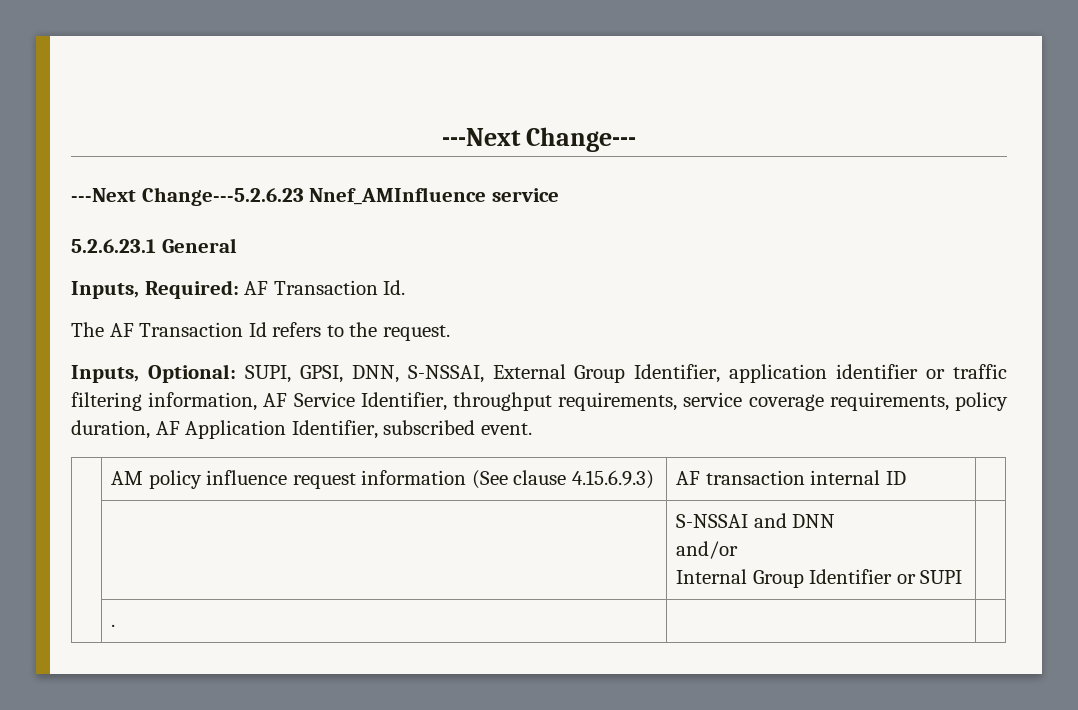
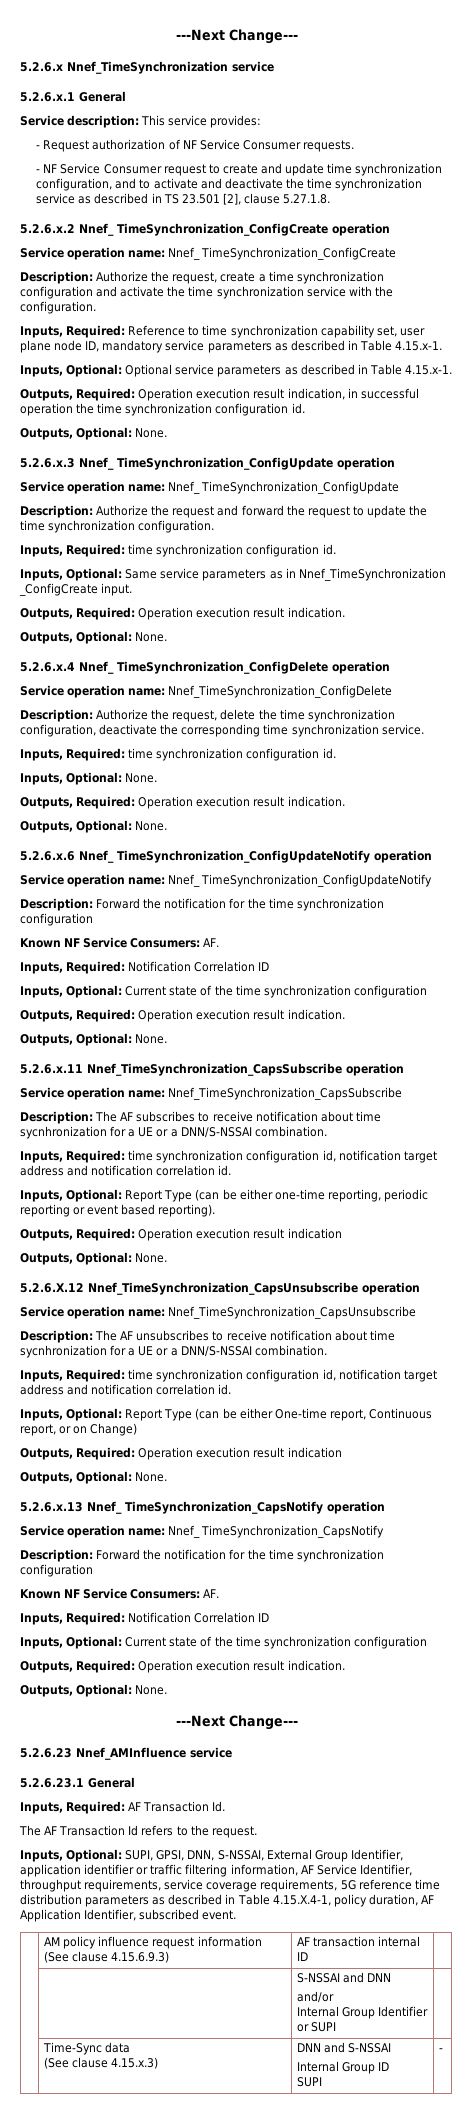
[441,127,637,152] [71,187,304,206] ---Next Change--- // ---Next Change---5.2.6.23 -> [175,29,298,44] [20,61,274,74] [20,91,126,102] [20,115,262,128] [36,139,355,152] [36,163,443,176] [36,178,423,191] [36,193,331,205] [20,223,390,236] [20,247,397,260] [20,271,384,284] [20,286,393,299] [20,301,96,314] [20,325,425,338] [20,340,443,353] [20,364,452,377] [20,388,419,401] [20,403,305,416] [20,427,168,440] [20,457,395,470] [20,481,400,494] [20,505,428,518] [20,520,215,533] [20,544,336,557] [20,568,446,581] [19,583,133,596] [20,607,345,620] [20,631,168,644] [20,661,390,674] [20,685,393,698] [20,709,395,722] [20,724,424,737] [20,748,336,761] [20,772,158,785] [20,796,345,809] [20,820,168,833] [20,850,432,863] [20,874,433,887] [20,898,384,911] [20,913,93,926] [20,937,220,948] [20,961,270,974] [20,985,427,998] [20,1009,345,1022] [20,1033,168,1046] [20,1063,404,1076] [20,1087,403,1100] [20,1111,381,1124] [20,1126,327,1139] [20,1150,437,1163] [20,1165,232,1176] [20,1189,428,1202] [20,1204,216,1217] [20,1228,342,1241] [20,1252,168,1265] [20,1282,420,1295] [20,1306,417,1319] [20,1330,395,1343] [20,1345,327,1358] [20,1369,437,1382] [20,1384,232,1395] [20,1408,432,1421] [20,1423,138,1436] [20,1447,342,1460] [20,1471,168,1484] [20,1501,385,1514] [20,1525,385,1538] [20,1549,384,1562] [20,1564,93,1577] [20,1588,220,1599] [20,1612,270,1625] [20,1636,427,1649] [20,1660,345,1673] [20,1684,168,1697] [175,1715,298,1730] [20,1748,72,1758] ---Next Change--- // 5.2.6.x Nnef_TimeSynchronization service // 5.2.6.x.1 General // Service description: This service provides: // - Request authorization of NF Service Consumer requests. // - NF Service Consumer request to create and update time synchronization configuration, and to activate and deactivate the time synchronization service as described in TS 23.501 [2], clause 5.27.1.8. // 5.2.6.x.2 Nnef_ TimeSynchronization_ConfigCreate operation // Service operation name: Nnef_ TimeSynchronization_ConfigCreate // Description: Authorize the request, create a time synchronization configuration and activate the time synchronization service with the configuration. // Inputs, Required: Reference to time synchronization capability set, user plane node ID, mandatory service parameters as described in Table 4.15.x-1. // Inputs, Optional: Optional service parameters as described in Table 4.15.x-1. // Outputs, Required: Operation execution result indication, in successful operation the time synchronization configuration id. // Outputs, Optional: None. // 5.2.6.x.3 Nnef_ TimeSynchronization_ConfigUpdate operation // Service operation name: Nnef_ TimeSynchronization_ConfigUpdate // Description: Authorize the request and forward the request to update the time synchronization configuration. // Inputs, Required: time synchronization configuration id. // Inputs, Optional: Same service parameters as in Nnef_TimeSynchronization _ConfigCreate input. // Outputs, Required: Operation execution result indication. // Outputs, Optional: None. // 5.2.6.x.4 Nnef_ TimeSynchronization_ConfigDelete operation // Service operation name: Nnef_TimeSynchronization_ConfigDelete // Description: Authorize the request, delete the time synchronization configuration, deactivate the corresponding time synchronization service. // Inputs, Required: time synchronization configuration id. // Inputs, Optional: None. // Outputs, Required: Operation execution result indication. // Outputs, Optional: None. // 5.2.6.x.6 Nnef_ TimeSynchronization_ConfigUpdateNotify operation // Service operation name: Nnef_ TimeSynchronization_ConfigUpdateNotify // Description: Forward the notification for the time synchronization configuration // Known NF Service Consumers: AF. // Inputs, Required: Notification Correlation ID // Inputs, Optional: Current state of the time synchronization configuration // Outputs, Required: Operation execution result indication. // Outputs, Optional: None. // 5.2.6.x.11 Nnef_TimeSynchronization_CapsSubscribe operation // Service operation name: Nnef_TimeSynchronization_CapsSubscribe // Description: The AF subscribes to receive notification about time sycnhronization for a UE or a DNN/S-NSSAI combination. // Inputs, Required: time synchronization configuration id, notification target address and notification correlation id. // Inputs, Optional: Report Type (can be either one-time reporting, periodic reporting or event based reporting). // Outputs, Required: Operation execution result indication // Outputs, Optional: None. // 5.2.6.X.12 Nnef_TimeSynchronization_CapsUnsubscribe operation // Service operation name: Nnef_TimeSynchronization_CapsUnsubscribe // Description: The AF unsubscribes to receive notification about time sycnhronization for a UE or a DNN/S-NSSAI combination. // Inputs, Required: time synchronization configuration id, notification target address and notification correlation id. // Inputs, Optional: Report Type (can be either One-time report, Continuous report, or on Change) // Outputs, Required: Operation execution result indication // Outputs, Optional: None. // 5.2.6.x.13 Nnef_ TimeSynchronization_CapsNotify operation // Service operation name: Nnef_ TimeSynchronization_CapsNotify // Description: Forward the notification for the time synchronization configuration // Known NF Service Consumers: AF. // Inputs, Required: Notification Correlation ID // Inputs, Optional: Current state of the time synchronization configuration // Outputs, Required: Operation execution result indication. // Outputs, Optional: None. // ---Next Change--- // 5.2.6.23
(949, 401) none -> [340,1879,440,1890] [20,1894,331,1907] 5G reference time distribution parameters as described in Table 4.15.X.4-1,
[111,624,116,627] . | | -> [43,2042,131,2055] [44,2057,159,2069] [297,2042,392,2053] [297,2061,390,2074] [297,2077,323,2087] [439,2048,444,2052] Time-Sync data // (See clause 4.15.x.3) | DNN and S-NSSAI // Internal Group ID // SUPI | -

